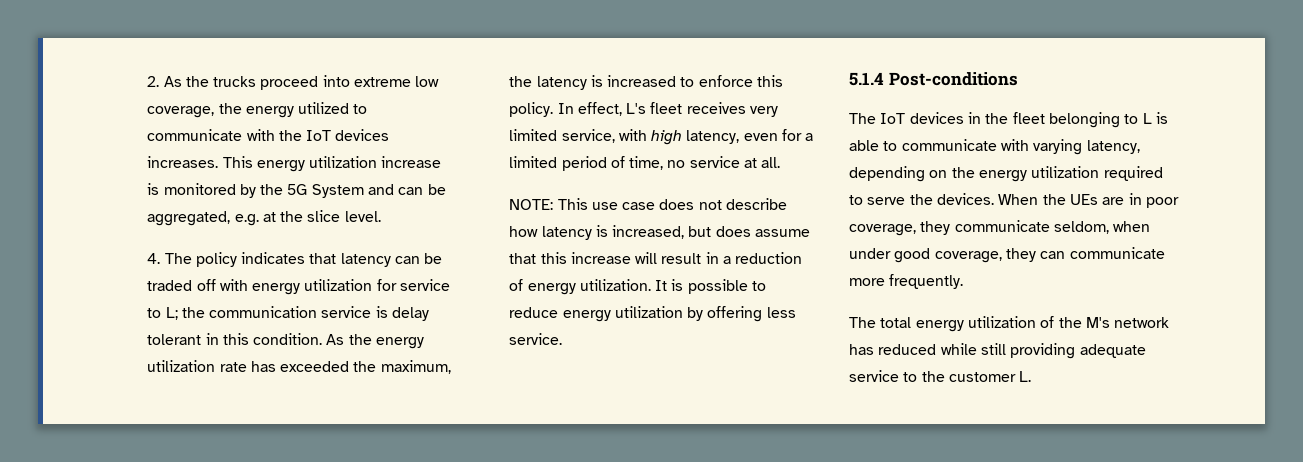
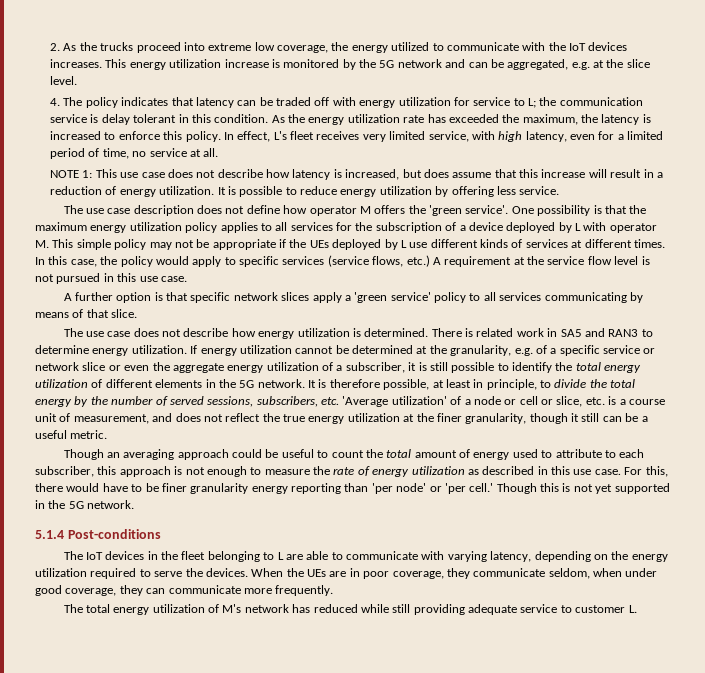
[311,184,364,198] System -> [397,59,442,68] network
[509,199,554,210] NOTE: -> [50,170,93,178] NOTE 1:
(563, 339) none -> [63,205,647,216] [35,222,657,233] [35,239,665,250] [35,255,650,267] [35,273,187,284] [63,292,643,303] [35,309,138,318] [63,328,653,339] [35,345,656,356] [35,362,642,373] [35,379,636,390] [35,396,665,407] [35,413,648,424] [35,430,108,439] [63,449,645,460] [35,466,668,477] [35,483,670,494] [35,500,135,509] // The use case description does not define how operator M offers the 'green service'. One possibility is that the maximum energy utilization policy applies to all services for the subscription of a device deployed by L with operator M. This simple policy may not be appropriate if the UEs deployed by L use different kinds of services at different times. In this case, the policy would apply to specific services (service flows, etc.) A requirement at the service flow level is not pursued in this use case. // A further option is that specific network slices apply a 'green service' policy to all services communicating by means of that slice. // The use case does not describe how energy utilization is determined. There is related work in SA5 and RAN3 to determine energy utilization. If energy utilization cannot be determined at the granularity, e.g. of a specific service or network slice or even the aggregate energy utilization of a subscriber, it is still possible to identify the total energy utilization of different elements in the 5G network. It is therefore possible, at least in principle, to divide the total energy by the number of served sessions, subscribers, etc. 'Average utilization' of a node or cell or slice, etc. is a course unit of measurement, and does not reflect the true energy utilization at the finer granularity, though it still can be a useful metric. // Though an averaging approach could be useful to count the total amount of energy used to attribute to each subscriber, this approach is not enough to measure the rate of energy utilization as described in this use case. For this, there would have to be finer granularity energy reporting than 'per node' or 'per cell.' Though this is not yet supported in the 5G network.
[1155,112,1168,124] is -> [285,554,303,560] are
[1058,317,1082,328] the -> (220, 608) none
[921,371,945,382] the -> (572, 609) none

